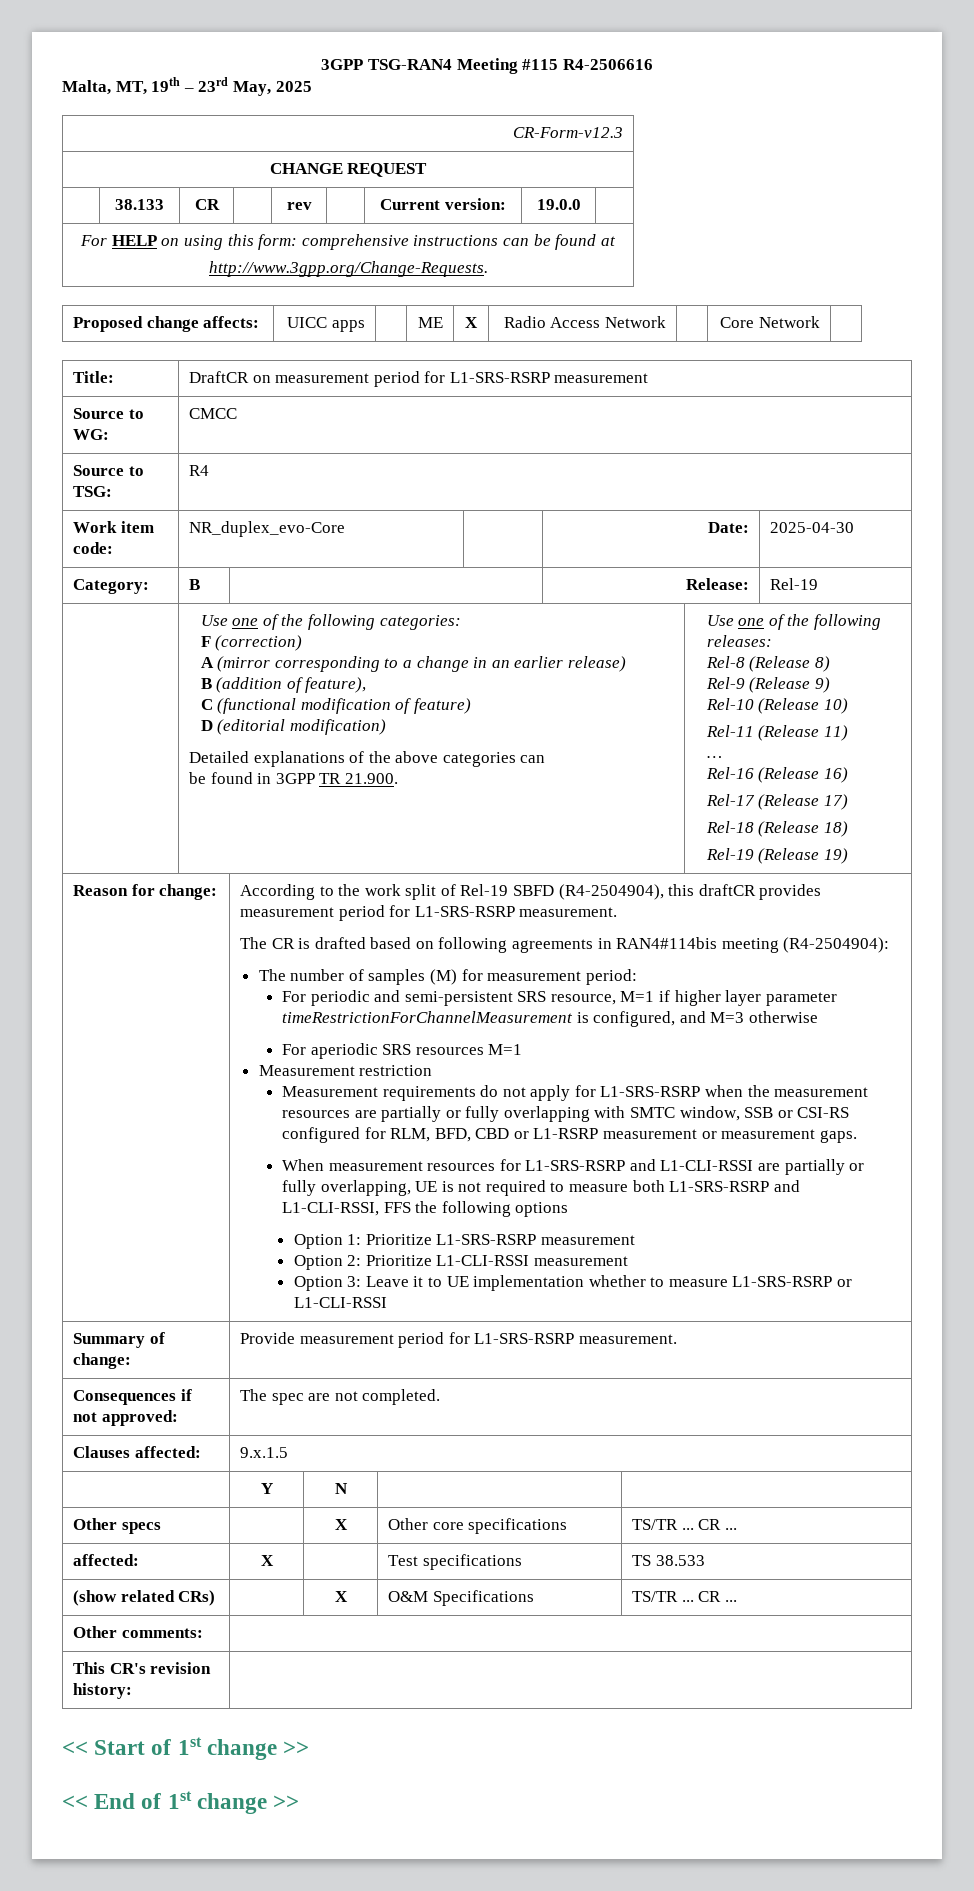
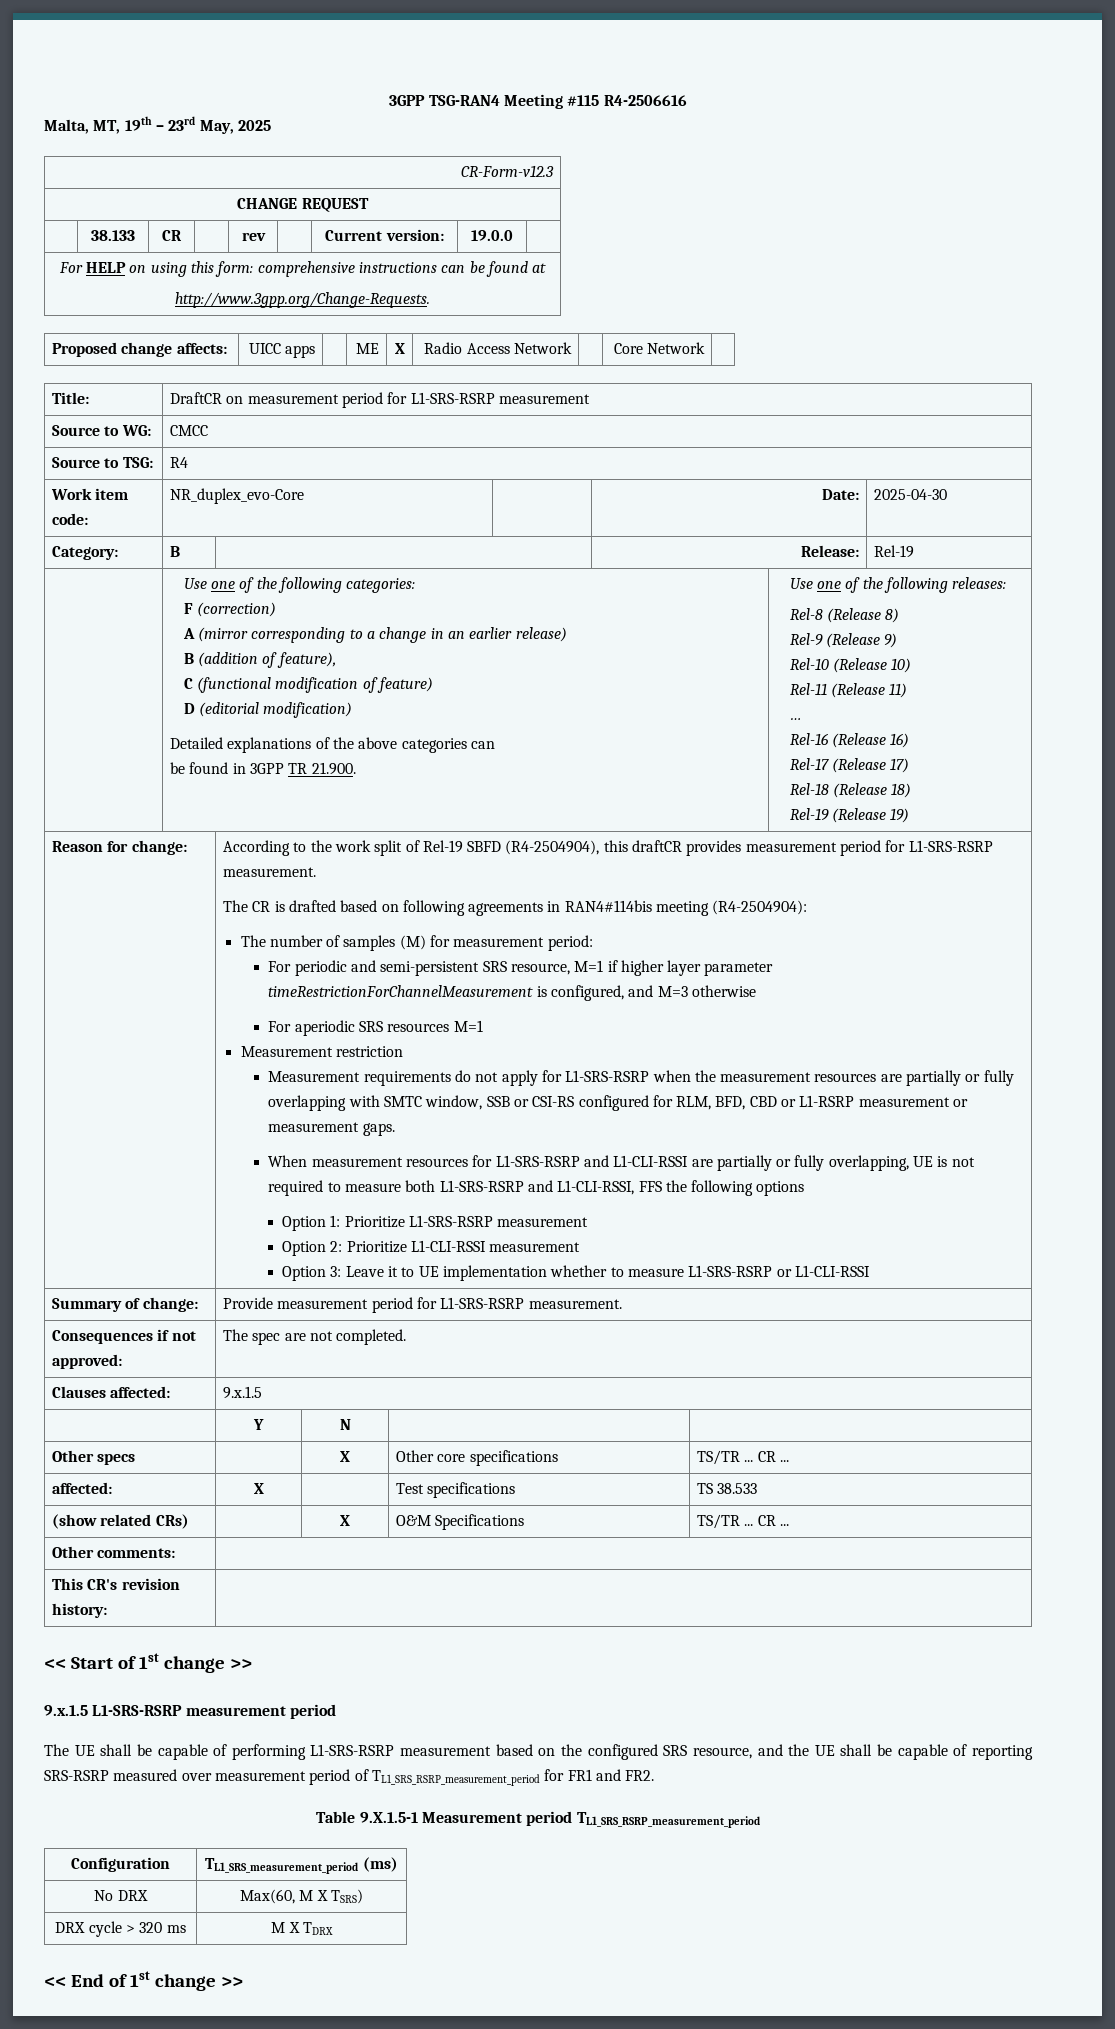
(310, 1748) none -> [44,1704,336,1719] [44,1744,1033,1760] [44,1769,655,1786] [316,1811,760,1828] [71,1857,170,1872] [205,1857,398,1874] [94,1890,148,1901] [240,1889,363,1904] [55,1921,186,1937] [271,1922,333,1935] // 9.x.1.5 L1-SRS-RSRP measurement period // The UE shall be capable of performing L1-SRS-RSRP measurement based on the configured SRS resource, and the UE shall be capable of reporting SRS-RSRP measured over measurement period of TL1_SRS_RSRP_measurement_period for FR1 and FR2. // Table 9.X.1.5-1 Measurement period TL1_SRS_RSRP_measurement_period // Configuration | TL1_SRS_measurement_period (ms) // No DRX | Max(60, M X TSRS) // DRX cycle > 320 ms | M X TDRX

